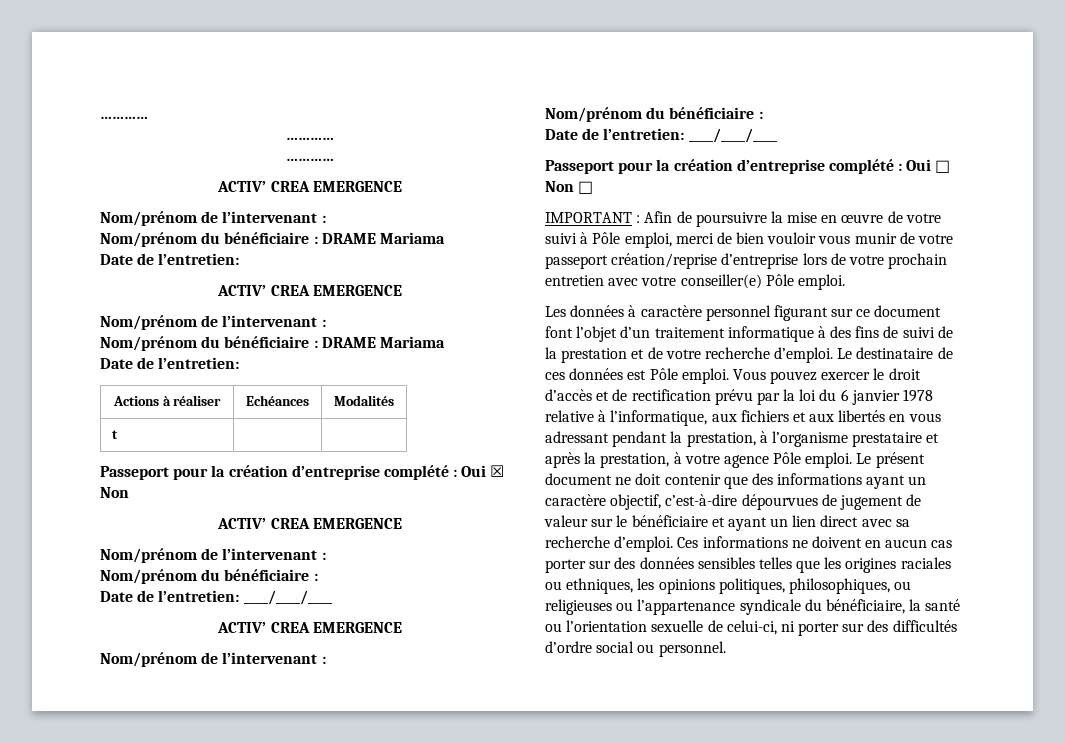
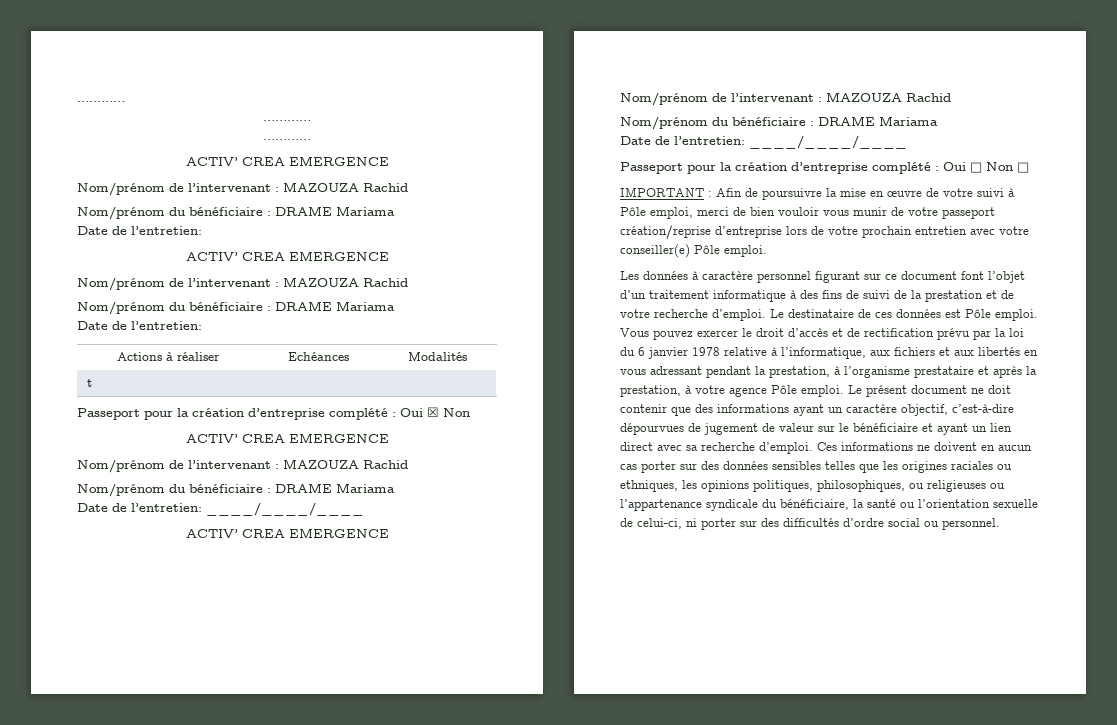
(326, 219) none -> [283,182,408,192] MAZOUZA Rachid
(326, 323) none -> [283,277,408,287] MAZOUZA Rachid
[100,569,318,584] // Nom/prénom du bénéficiaire : -> [283,459,408,469] [77,483,395,497] MAZOUZA Rachid // Nom/prénom du bénéficiaire : DRAME Mariama
[545,107,763,122] // Nom/prénom du bénéficiaire : -> [826,92,951,102] [620,116,938,130] MAZOUZA Rachid // Nom/prénom du bénéficiaire : DRAME Mariama

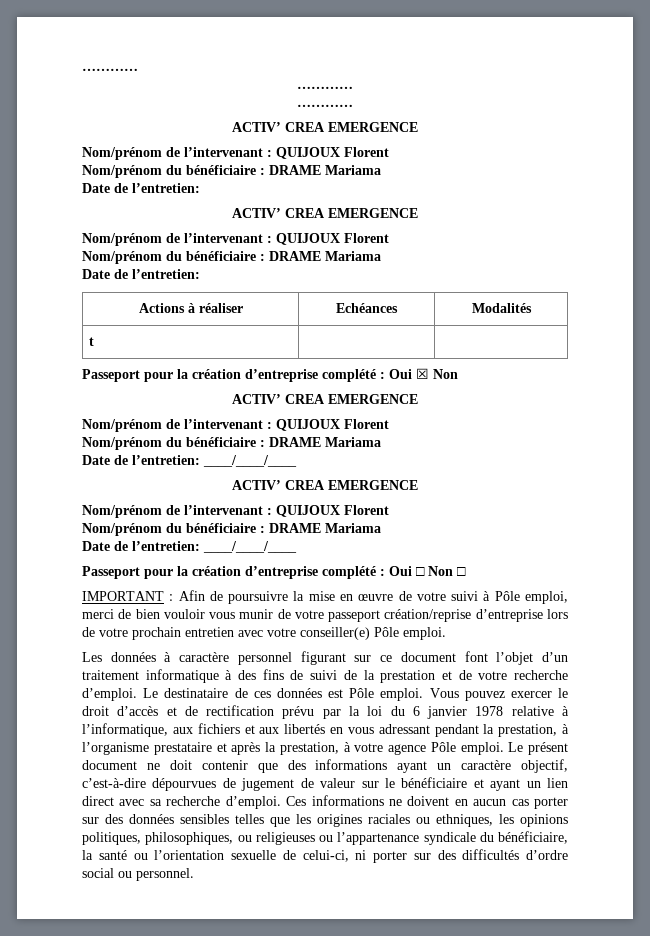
[283,182,408,192] MAZOUZA Rachid -> [276,147,389,159] QUIJOUX Florent
[283,277,408,287] MAZOUZA Rachid -> [276,233,389,245] QUIJOUX Florent
[283,459,408,469] MAZOUZA Rachid -> [276,419,389,431] QUIJOUX Florent
[826,92,951,102] MAZOUZA Rachid -> [276,505,389,517] QUIJOUX Florent

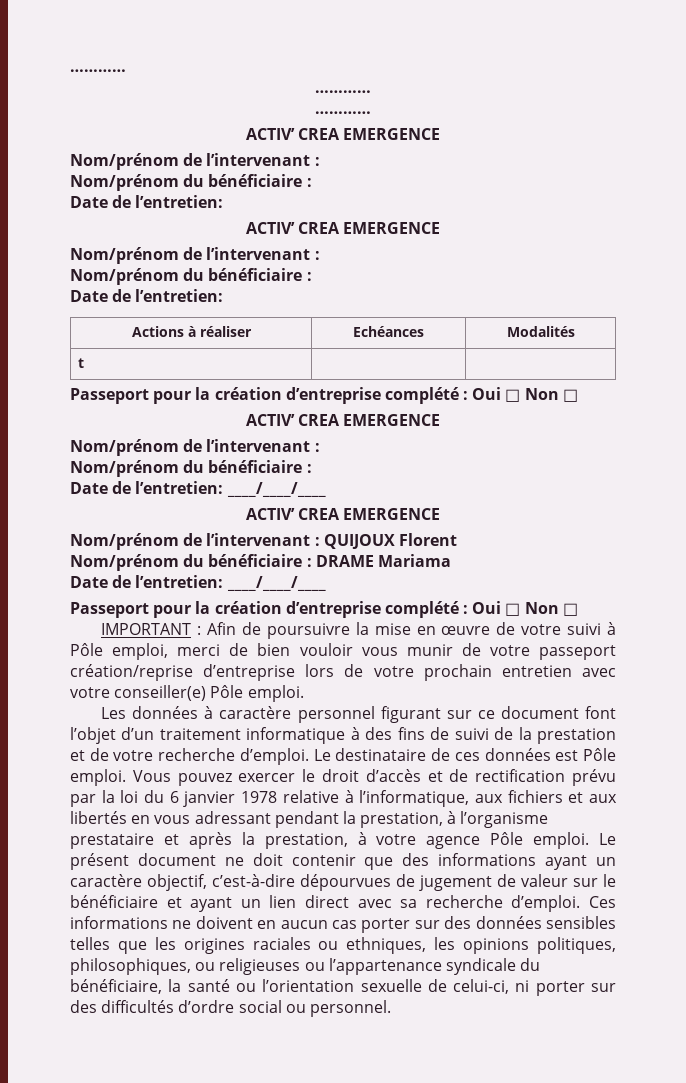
[276,147,389,159] [82,165,381,178] QUIJOUX Florent // Nom/prénom du bénéficiaire : DRAME Mariama -> [70,174,312,191] // Nom/prénom du bénéficiaire :
[276,233,389,245] [82,251,381,264] QUIJOUX Florent // Nom/prénom du bénéficiaire : DRAME Mariama -> [70,268,312,285] // Nom/prénom du bénéficiaire :
[416,368,458,379] [232,394,418,404] [82,419,389,432] [82,437,381,450] ☒ Non // ACTIV’ CREA EMERGENCE // Nom/prénom de l’intervenant : QUIJOUX Florent // Nom/prénom du bénéficiaire : DRAME Mariama -> [505,388,578,402] [245,414,441,426] [70,439,320,456] [70,460,312,477] □ Non □ // ACTIV’ CREA EMERGENCE // Nom/prénom de l’intervenant : // Nom/prénom du bénéficiaire :

